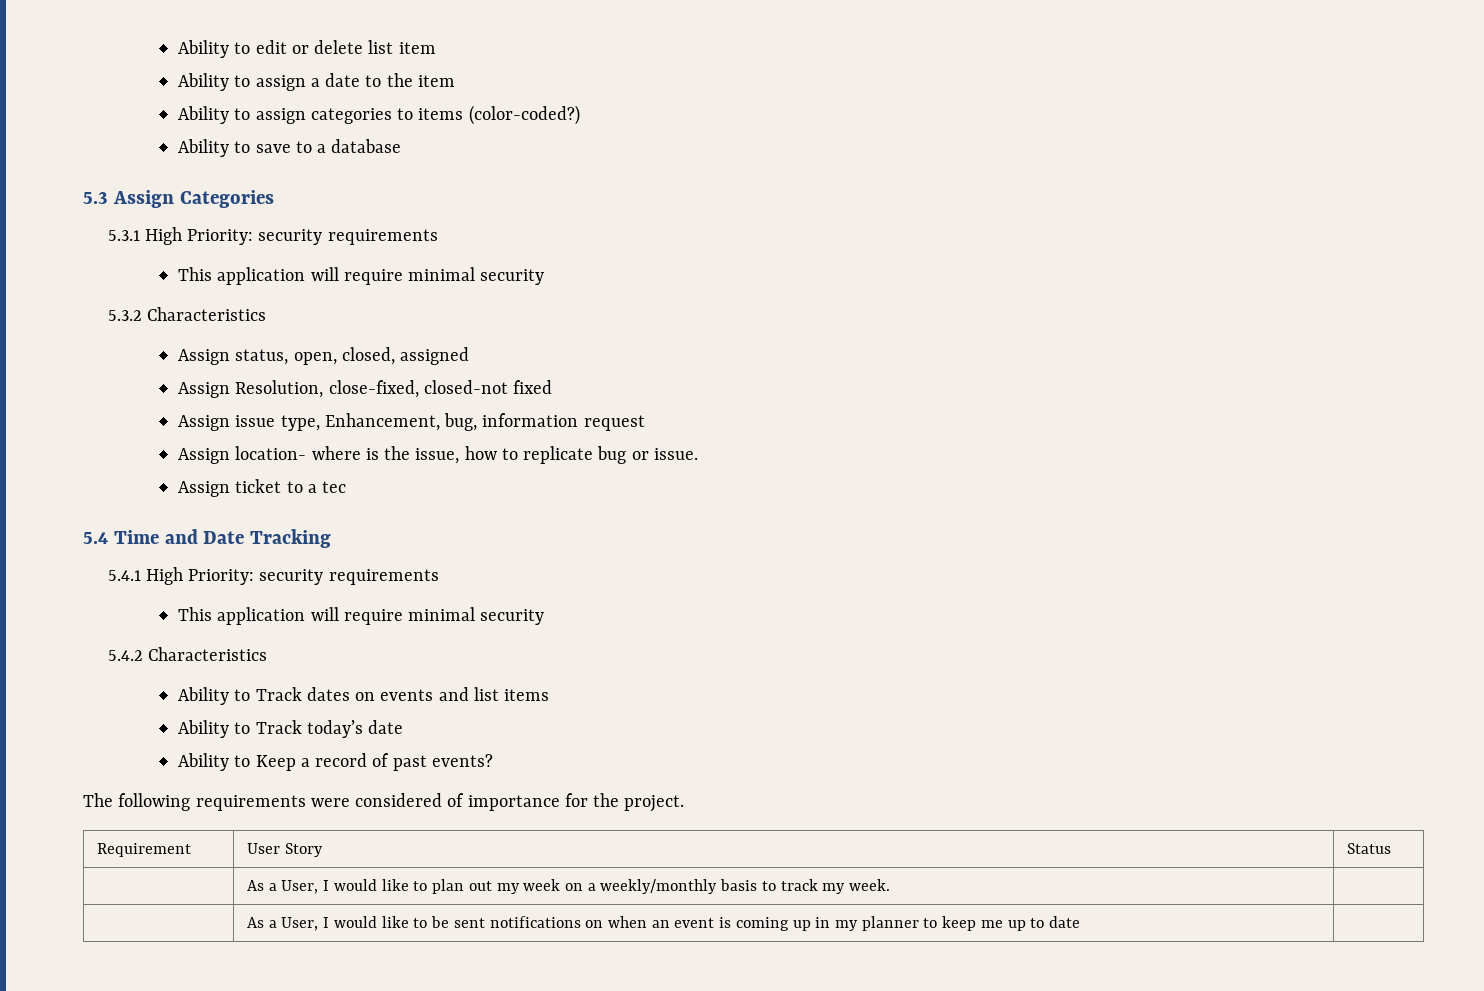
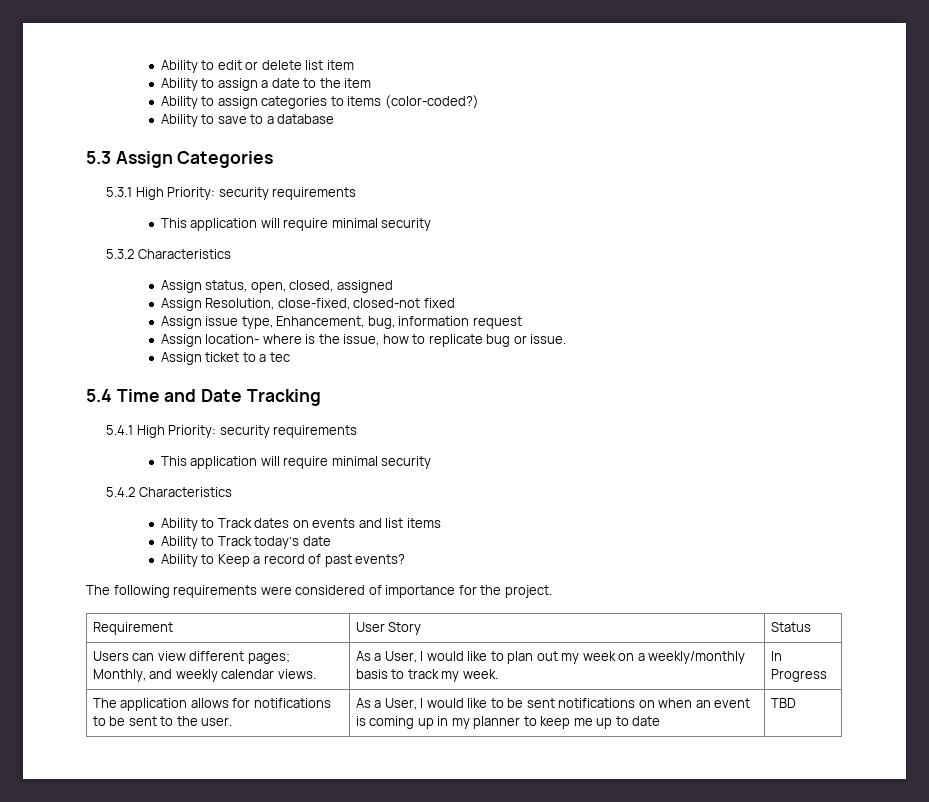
(1391, 848) none -> [92,651,290,664] [92,669,316,682] Users can view different pages; Monthly, and weekly calendar views.
(891, 885) // -> [770,651,782,661] [770,669,827,682] [92,698,331,711] [92,716,233,726] In Progress // The application allows for notifications to be sent to the user.
(1081, 922) none -> [770,698,796,708] TBD

